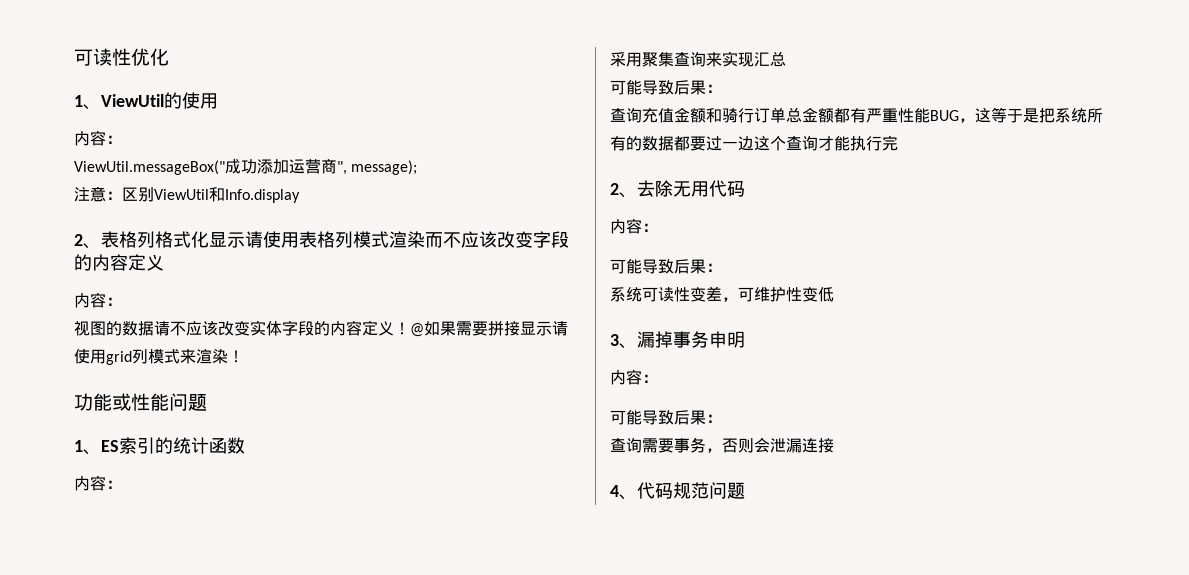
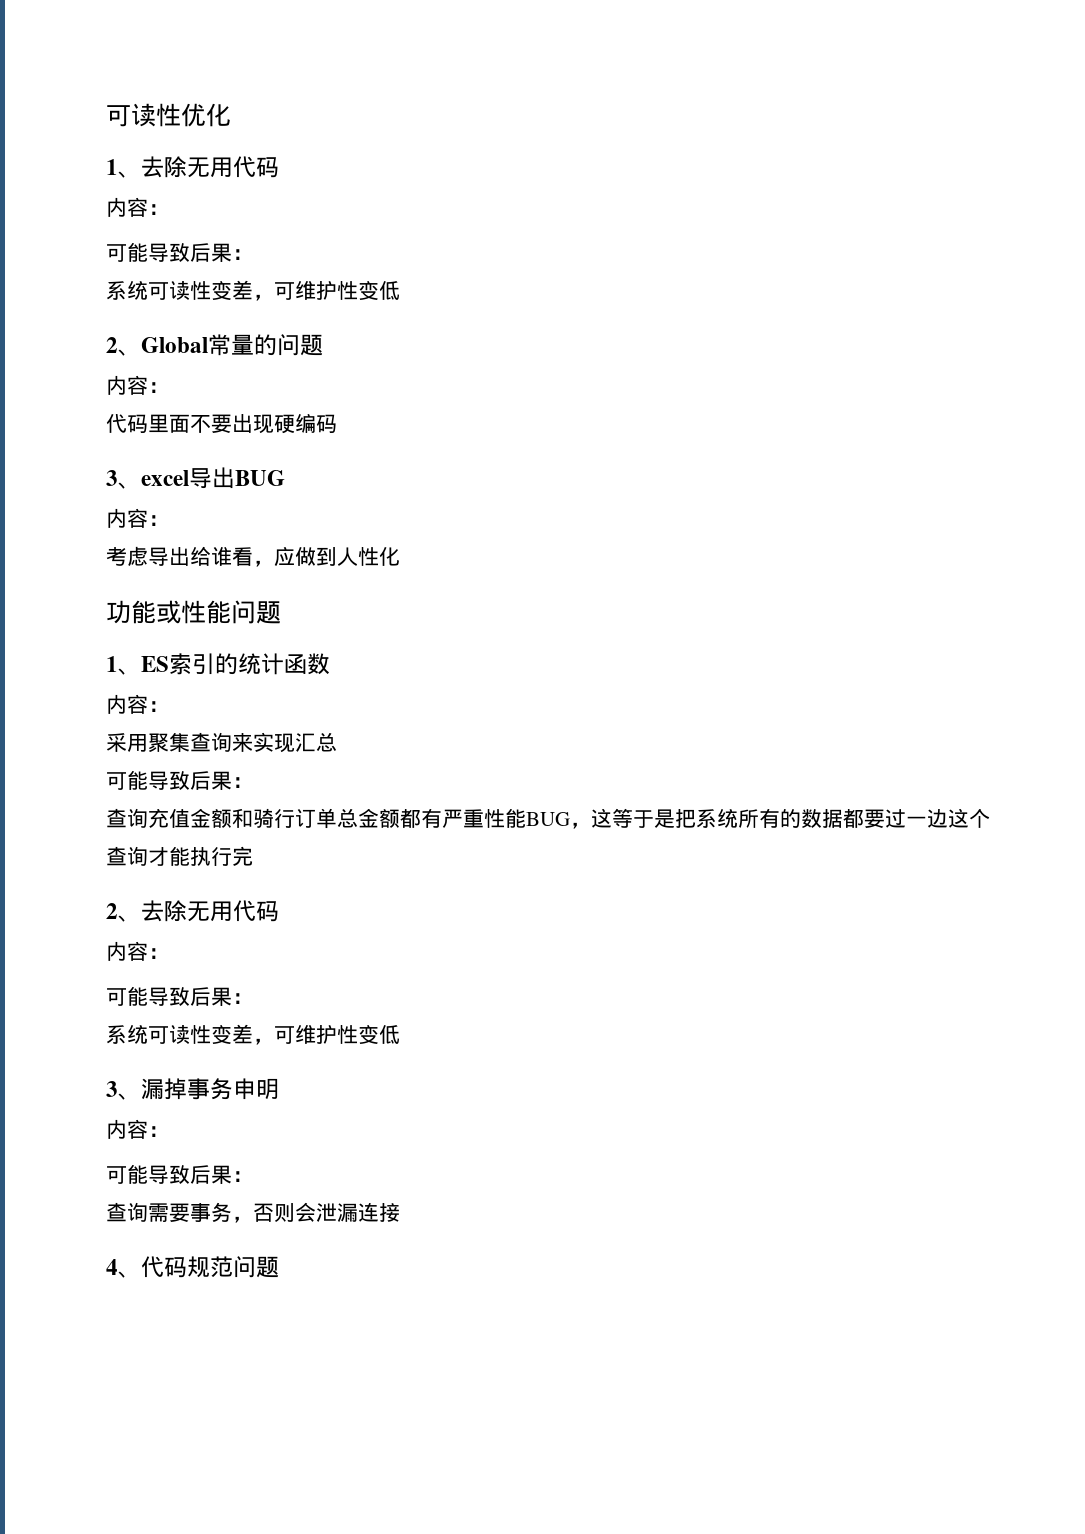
[101,92,218,109] [74,130,122,146] [74,159,418,175] [74,186,300,203] [74,231,569,249] [74,254,164,271] [74,292,122,308] [74,320,568,337] [74,349,244,365] ViewUtil的使用 // 内容： // ViewUtil.messageBox("成功添加运营商", message); // 注意：区别ViewUtil和Info.display // 2、表格列格式化显示请使用表格列模式渲染而不应该改变字段的内容定义 // 内容： // 视图的数据请不应该改变实体字段的内容定义！@如果需要拼接显示请使用grid列模式来渲染！ -> [141,156,279,178] [106,197,169,217] [106,242,253,262] [106,280,400,301] [106,334,323,356] [106,375,169,395] [106,413,337,434] [106,467,285,489] [106,508,169,528] [106,546,400,567] 去除无用代码 // 内容： // 可能导致后果： // 系统可读性变差，可维护性变低 // 2、Global常量的问题 // 内容： // 代码里面不要出现硬编码 // 3、excel导出BUG // 内容： // 考虑导出给谁看，应做到人性化

